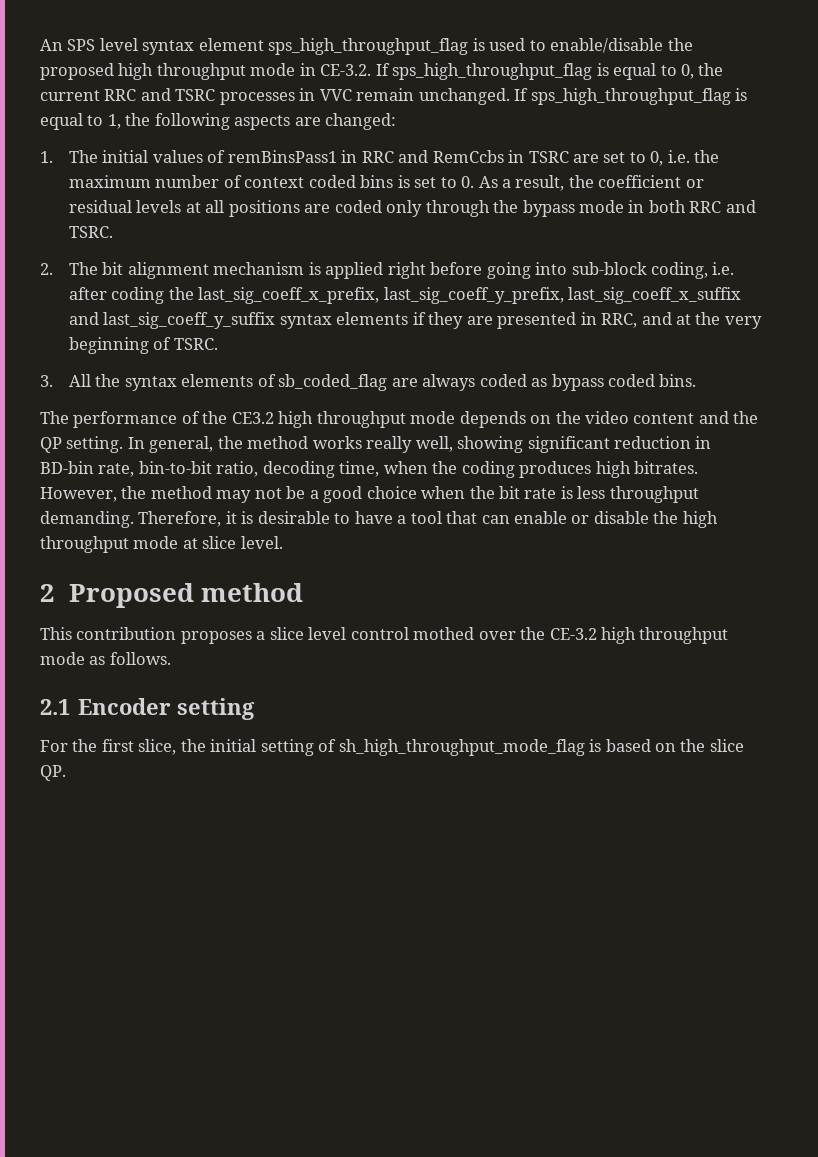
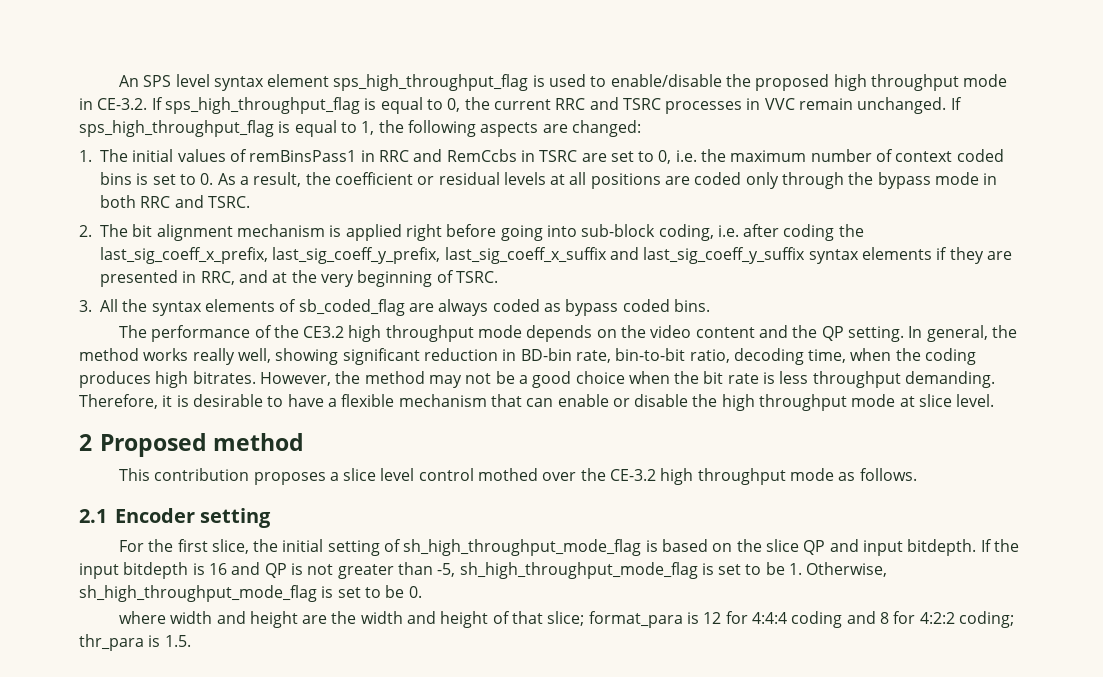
[410,511,442,524] tool -> [341,394,487,407] flexible mechanism
[40,765,66,781] QP. -> [803,539,1019,556] [79,562,888,579] [79,585,422,602] [118,611,1014,628] [79,634,191,651] QP and input bitdepth. If the input bitdepth is 16 and QP is not greater than -5, sh_high_throughput_mode_flag is set to be 1. Otherwise, sh_high_throughput_mode_flag is set to be 0. // where width and height are the width and height of that slice; format_para is 12 for 4:4:4 coding and 8 for 4:2:2 coding; thr_para is 1.5.

